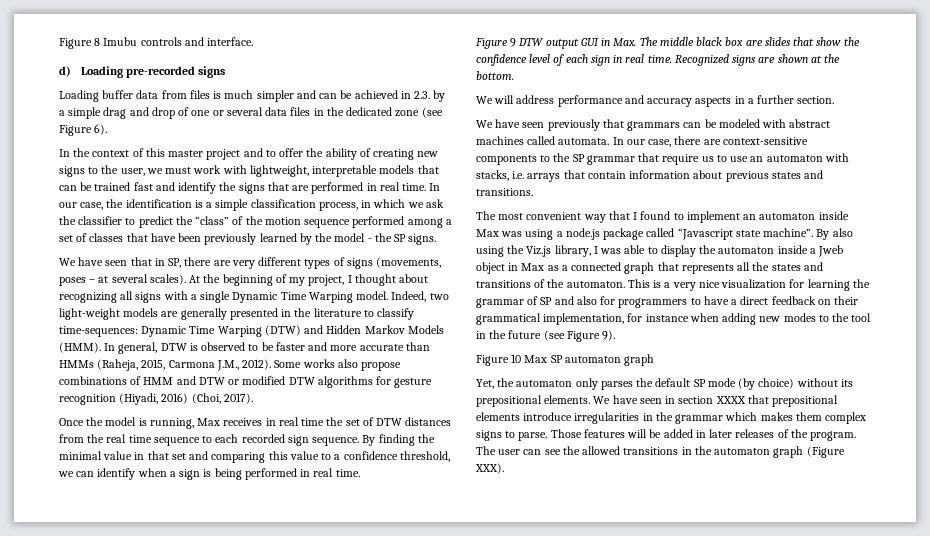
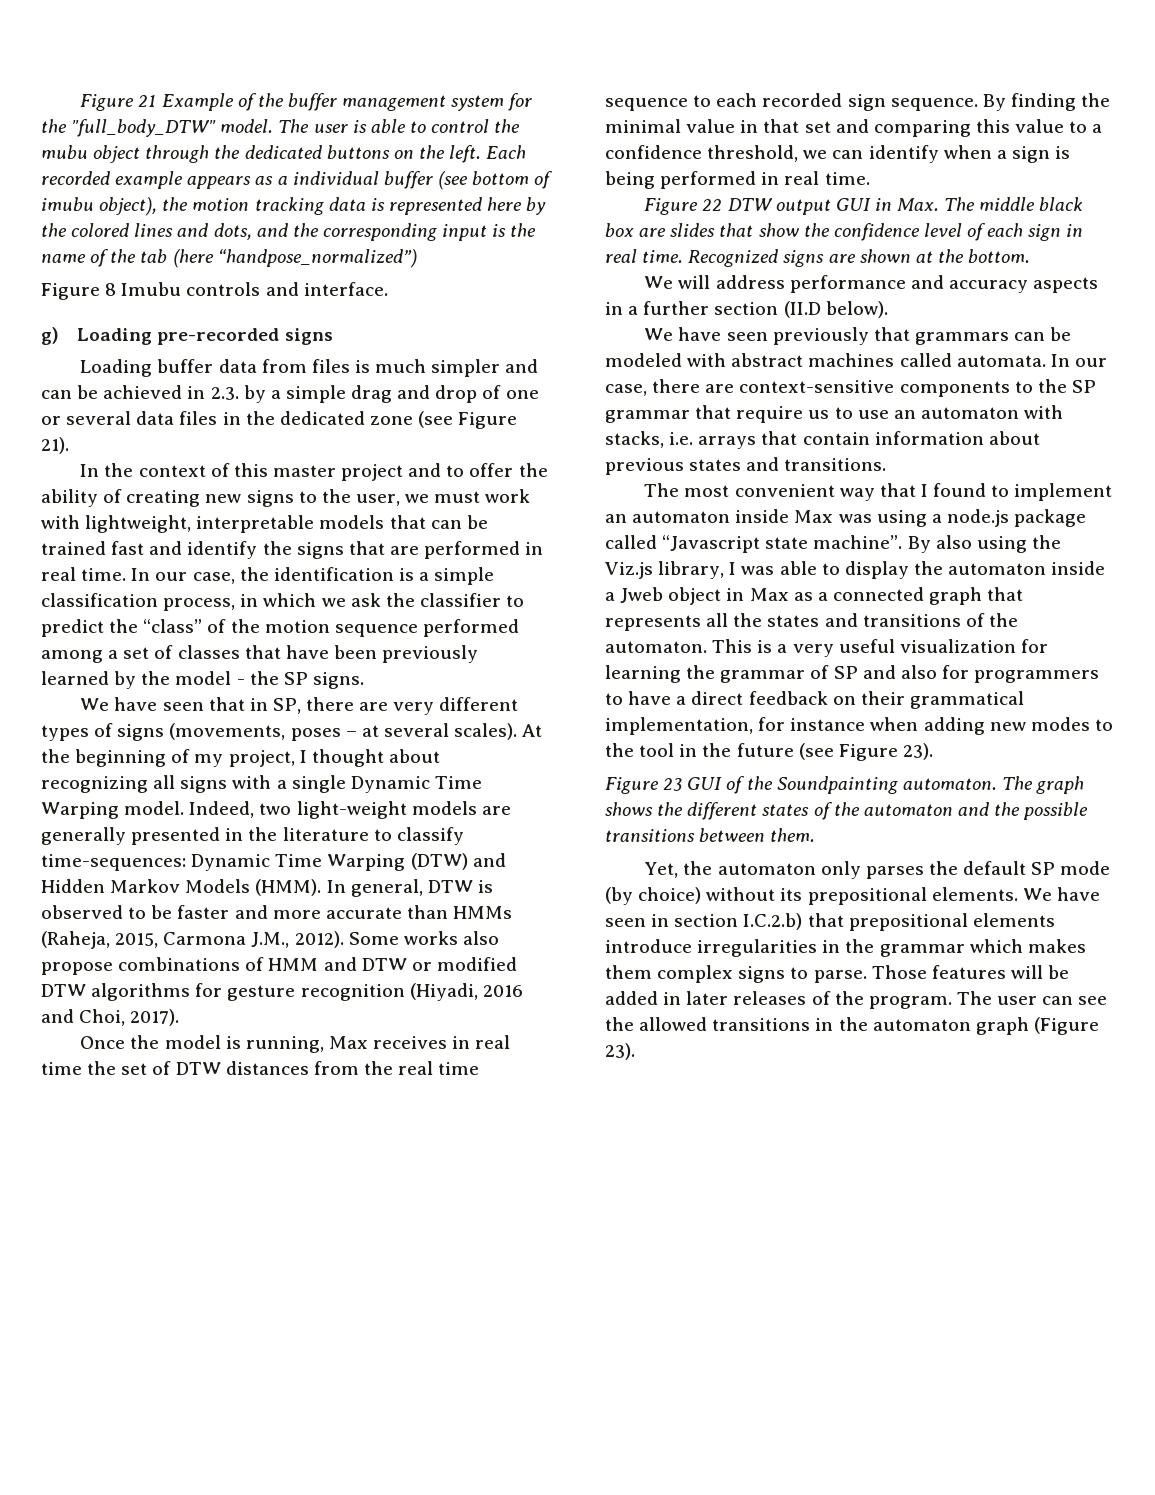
[59,38,92,49] Figure -> [80,93,533,111] [41,119,521,137] [41,145,527,163] [41,171,553,190] [41,197,547,216] [41,223,537,241] [41,249,417,268] [41,283,100,300] Figure 21 Example of the buffer management system for the "full_body_DTW" model. The user is able to control the mubu object through the dedicated buttons on the left. Each recorded example appears as a individual buffer (see bottom of imubu object), the motion tracking data is represented here by the colored lines and dots, and the corresponding input is the name of the tab (here “handpose_normalized”) // Figure
[59,66,71,77] d) -> [41,327,59,345] g)
[94,124,108,135] 6). -> [41,437,69,454] 21).
[161,393,221,404] 2016) (Choi, -> [482,985,523,997] [41,1009,126,1026] 2016 and Choi,
[510,38,517,47] 9 -> [702,199,723,211] 22
[797,96,835,104] section. -> [714,301,888,318] section (II.D below).
[698,280,720,288] nice -> [838,639,895,653] useful
[602,330,616,341] [476,354,655,366] 9). // Figure 10 Max SP automaton graph -> [902,743,933,760] [605,776,1085,794] [605,802,1089,820] [605,828,816,842] 23). // Figure 23 GUI of the Soundpainting automaton. The graph shows the different states of the automaton and the possible transitions between them.
[715,396,746,404] XXXX -> [743,913,803,930] I.C.2.b)
[475,463,504,474] XXX). -> [605,1043,635,1060] 23).

